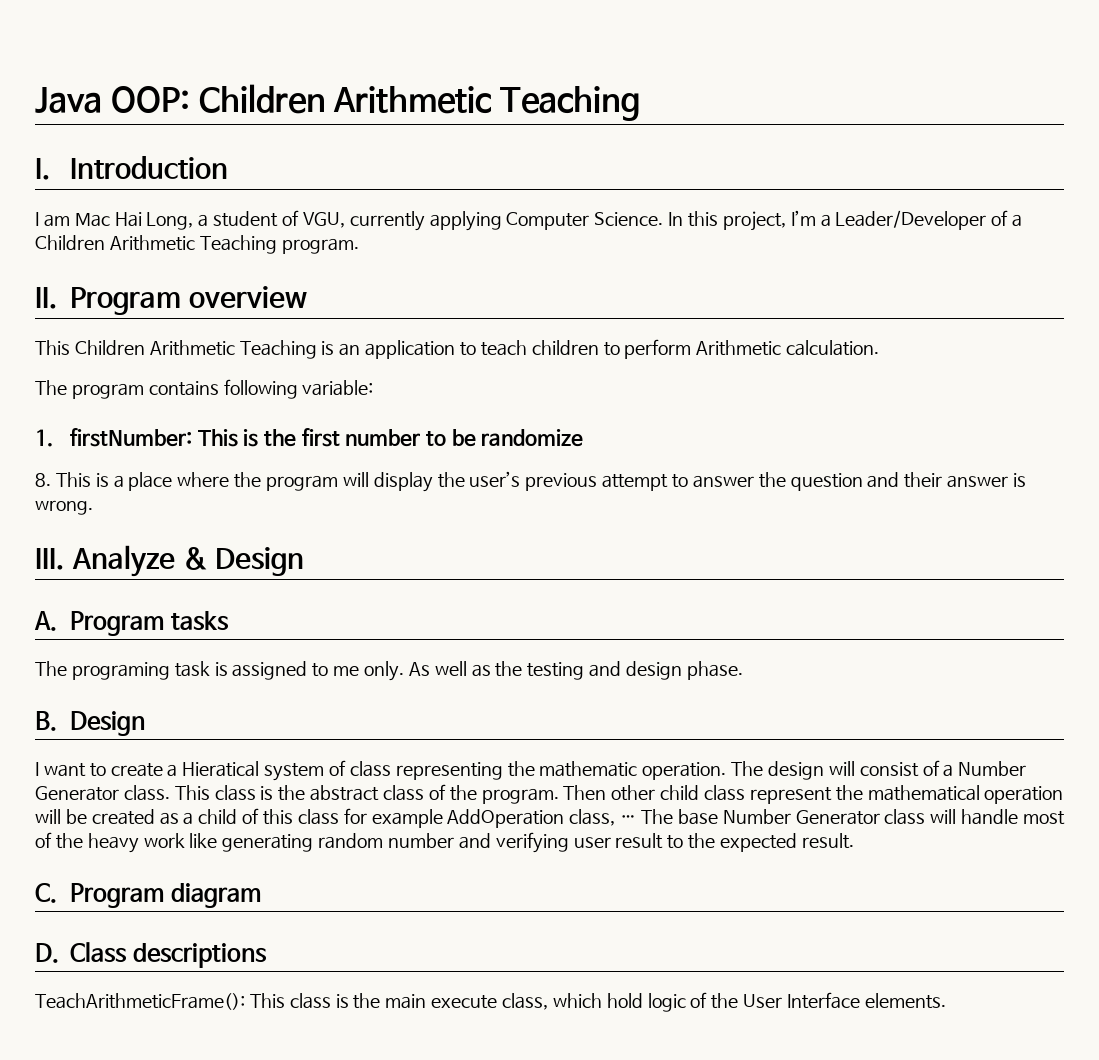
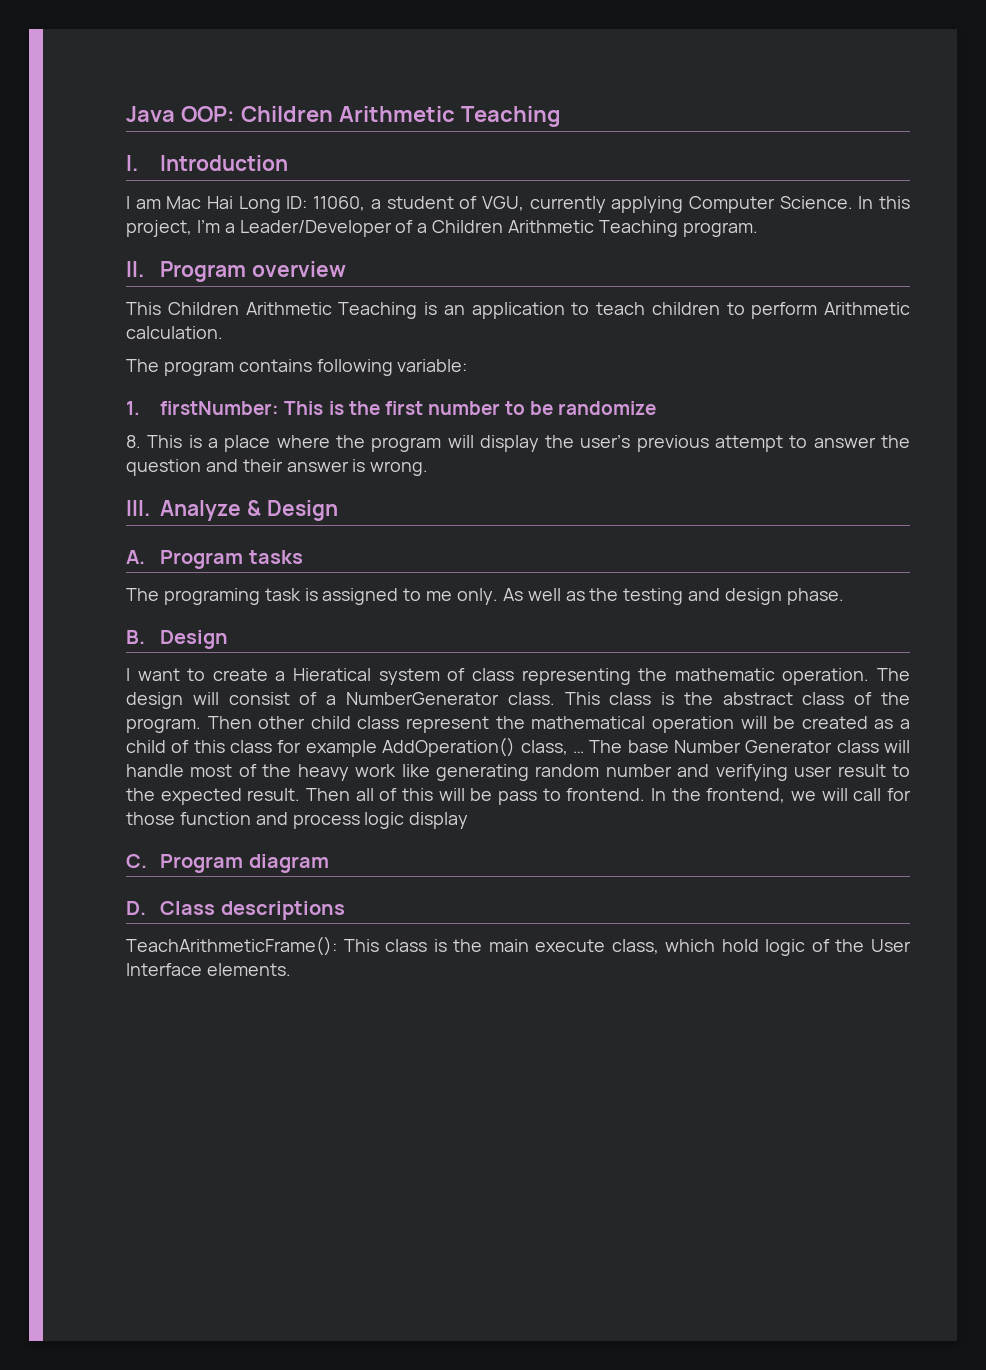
[146,212,194,230] Long, -> [238,196,366,213] Long ID: 11060,
[958,761,1027,776] [35,786,119,801] Number Generator -> [345,692,499,705] NumberGenerator
[447,809,565,828] AddOperation -> [382,737,516,757] AddOperation()
(854, 841) none -> [306,788,911,805] [126,812,469,829] Then all of this will be pass to frontend. In the frontend, we will call for those function and process logic display

